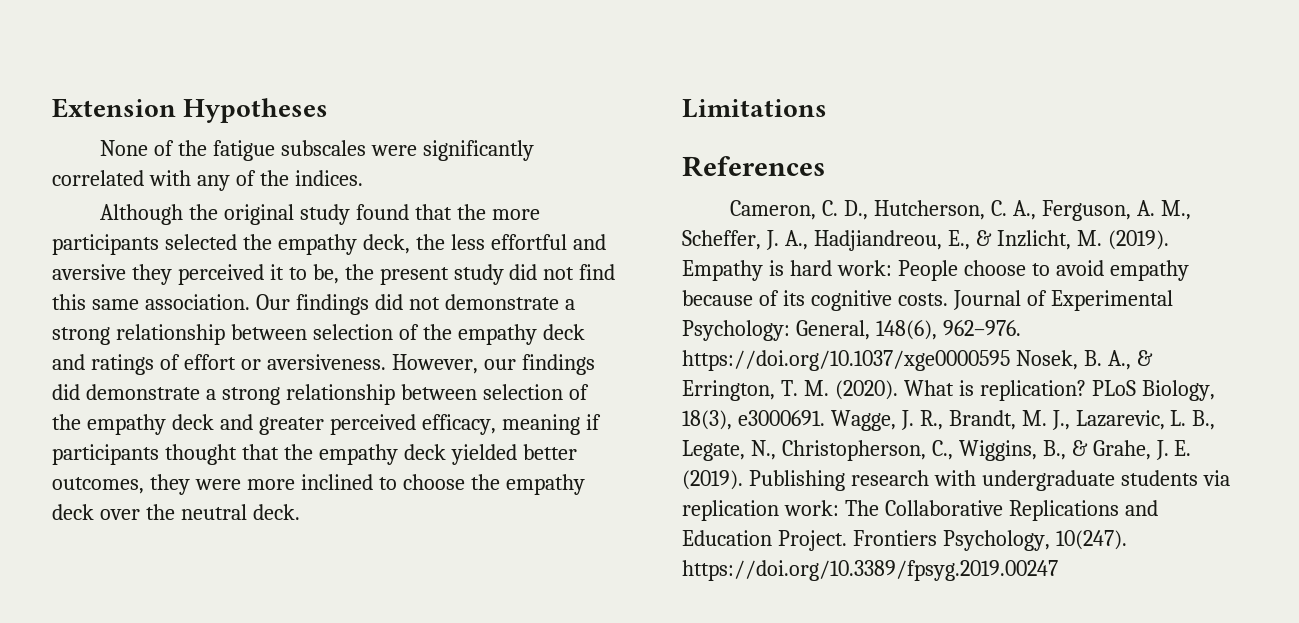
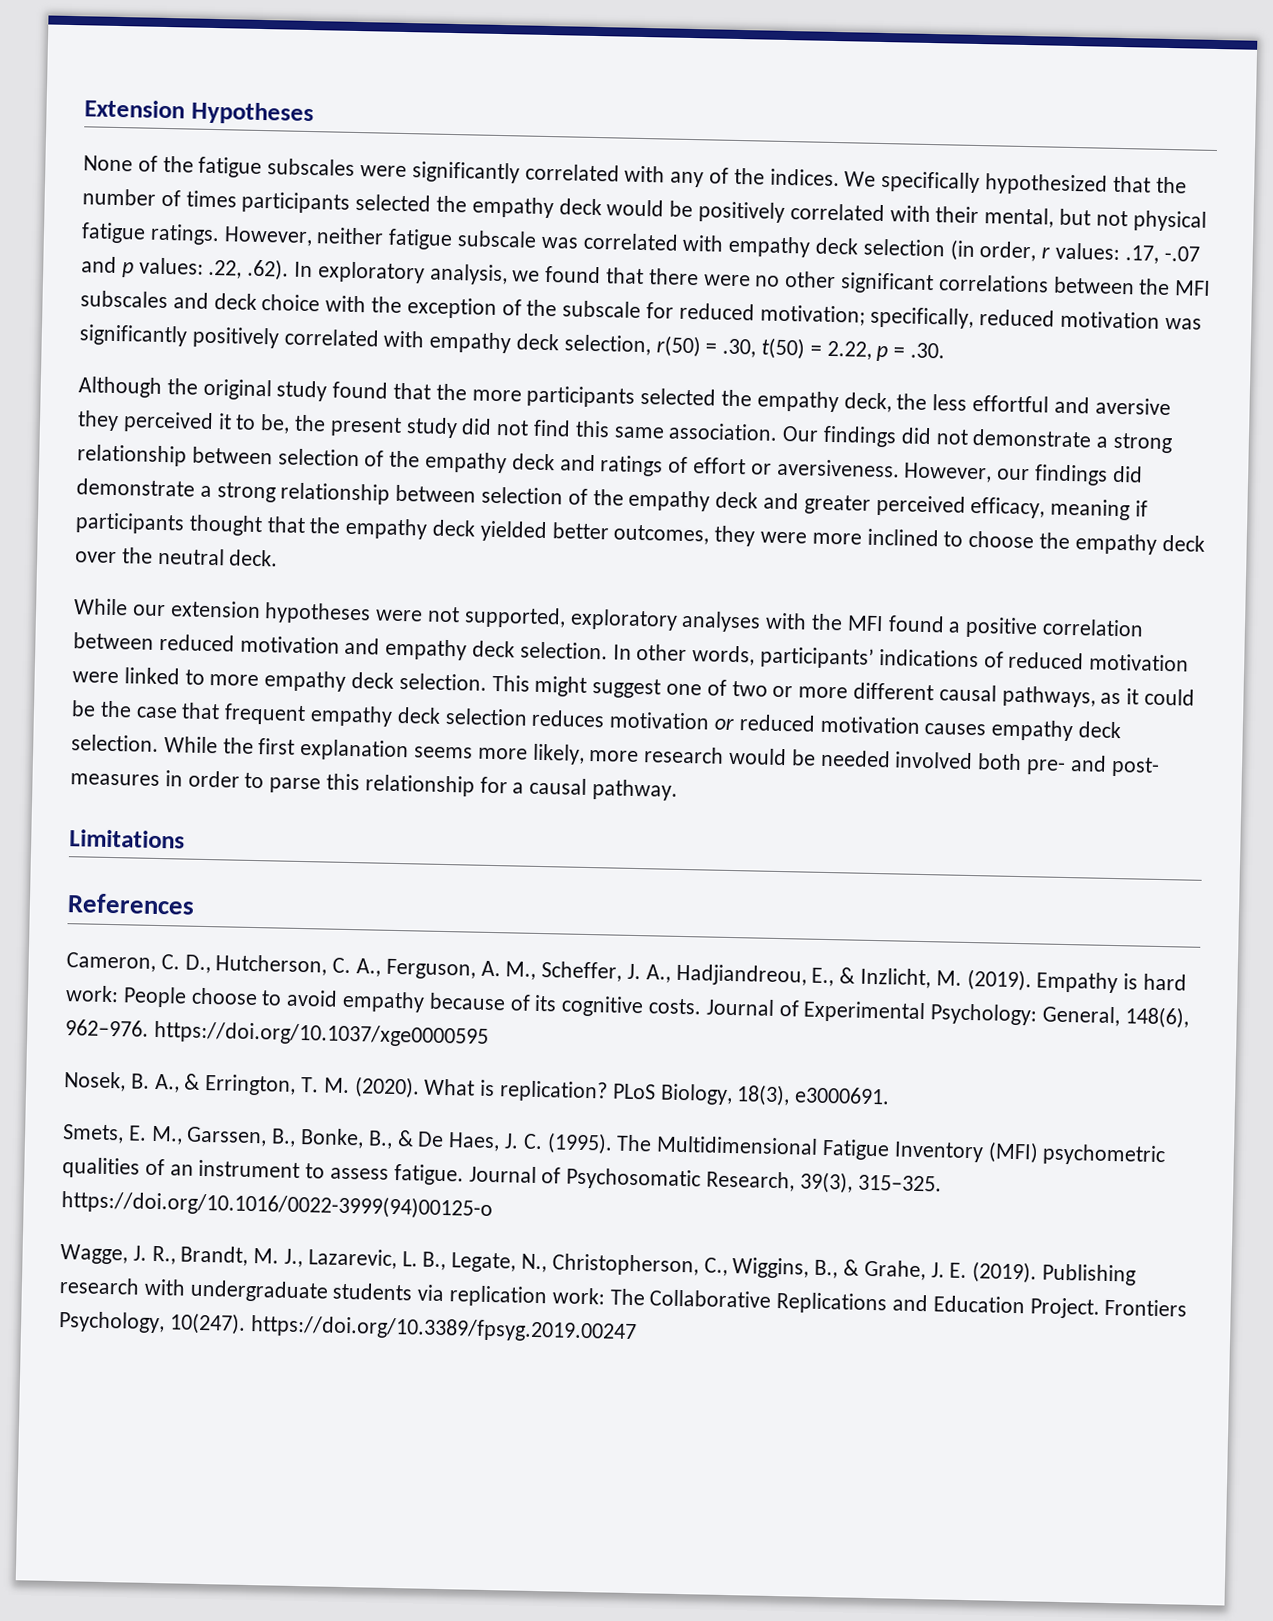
(363, 178) none -> [844,170,1187,196] [82,188,1207,232] [81,222,1200,264] [81,256,1212,296] [80,290,1202,330] [79,324,946,362] We specifically hypothesized that the number of times participants selected the empathy deck would be positively correlated with their mental, but not physical fatigue ratings. However, neither fatigue subscale was correlated with empathy deck selection (in order, r values: .17, -.07 and p values: .22, .62). In exploratory analysis, we found that there were no other significant correlations between the MFI subscales and deck choice with the exception of the subscale for reduced motivation; specifically, reduced motivation was significantly positively correlated with empathy deck selection, r(50) = .30, t(50) = 2.22, p = .30.
(300, 512) none -> [73,598,1145,639] [73,632,1190,672] [72,667,1196,708] [71,700,1122,742] [71,734,1160,777] [70,770,679,801] // While our extension hypotheses were not supported, exploratory analyses with the MFI found a positive correlation between reduced motivation and empathy deck selection. In other words, participants’ indications of reduced motivation were linked to more empathy deck selection. This might suggest one of two or more different causal pathways, as it could be the case that frequent empathy deck selection reduces motivation or reduced motivation causes empathy deck selection. While the first explanation seems more likely, more research would be needed involved both pre- and post- measures in order to parse this relationship for a causal pathway.
(1010, 360) none -> (489, 1034) //
(825, 418) none -> [62,1124,1167,1167] [62,1157,942,1194] [61,1190,493,1221] // Smets, E. M., Garssen, B., Bonke, B., & De Haes, J. C. (1995). The Multidimensional Fatigue Inventory (MFI) psychometric qualities of an instrument to assess fatigue. Journal of Psychosomatic Research, 39(3), 315–325. https://doi.org/10.1016/0022-3999(94)00125-o //

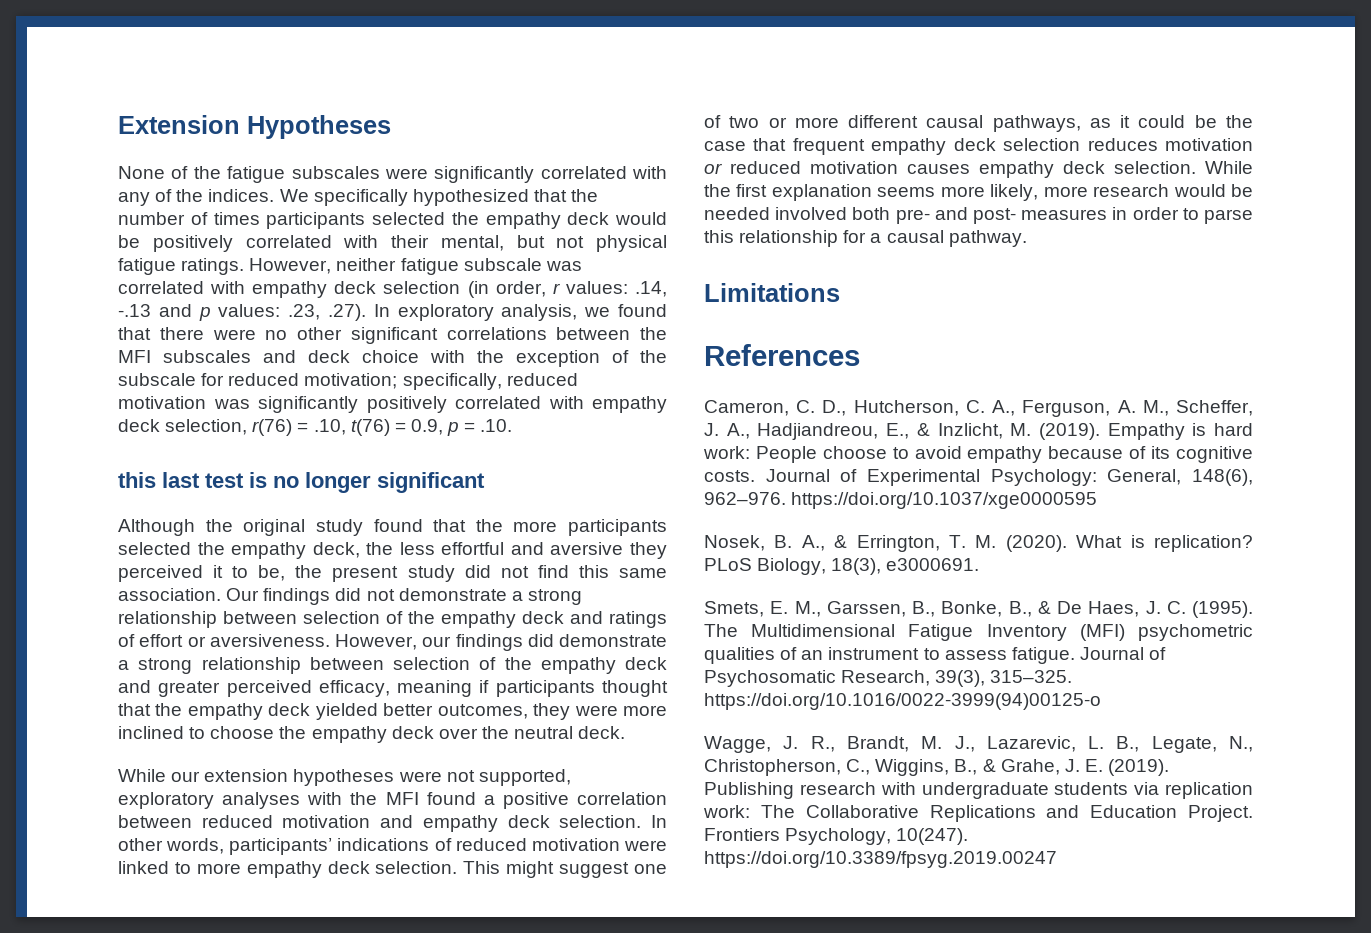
[1124,245,1200,264] .17, -.07 -> [635,281,668,297] [118,304,151,317] .14, -.13
[208,258,290,281] .22, .62). -> [288,304,367,321] .23, .27).
[655,335,946,362] r(50) = .30, t(50) = 2.22, p = .30. -> [252,419,513,436] [118,472,485,493] r(76) = .10, t(76) = 0.9, p = .10. // this last test is no longer significant

